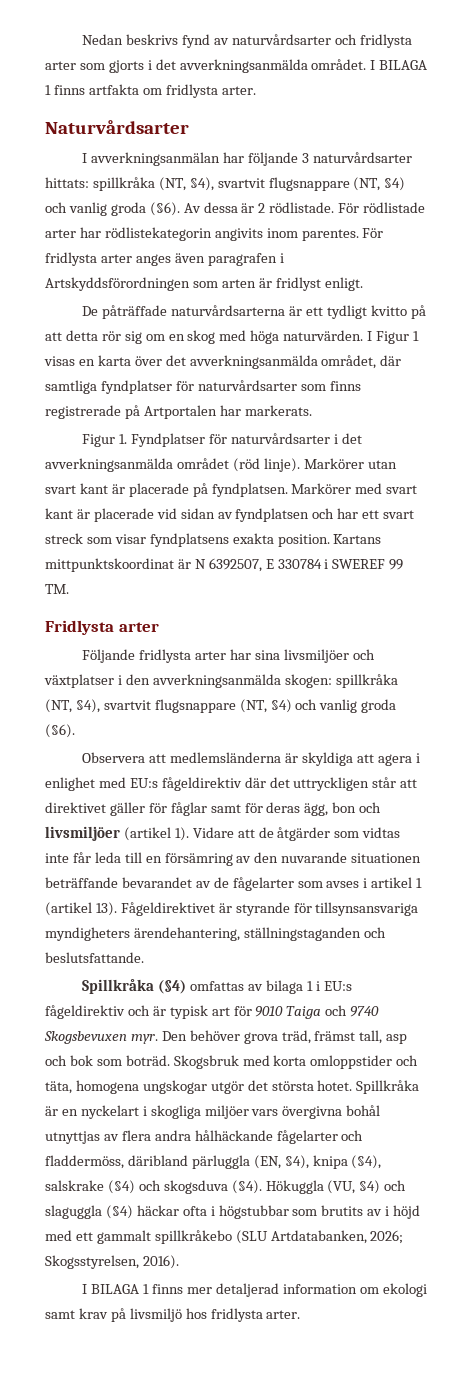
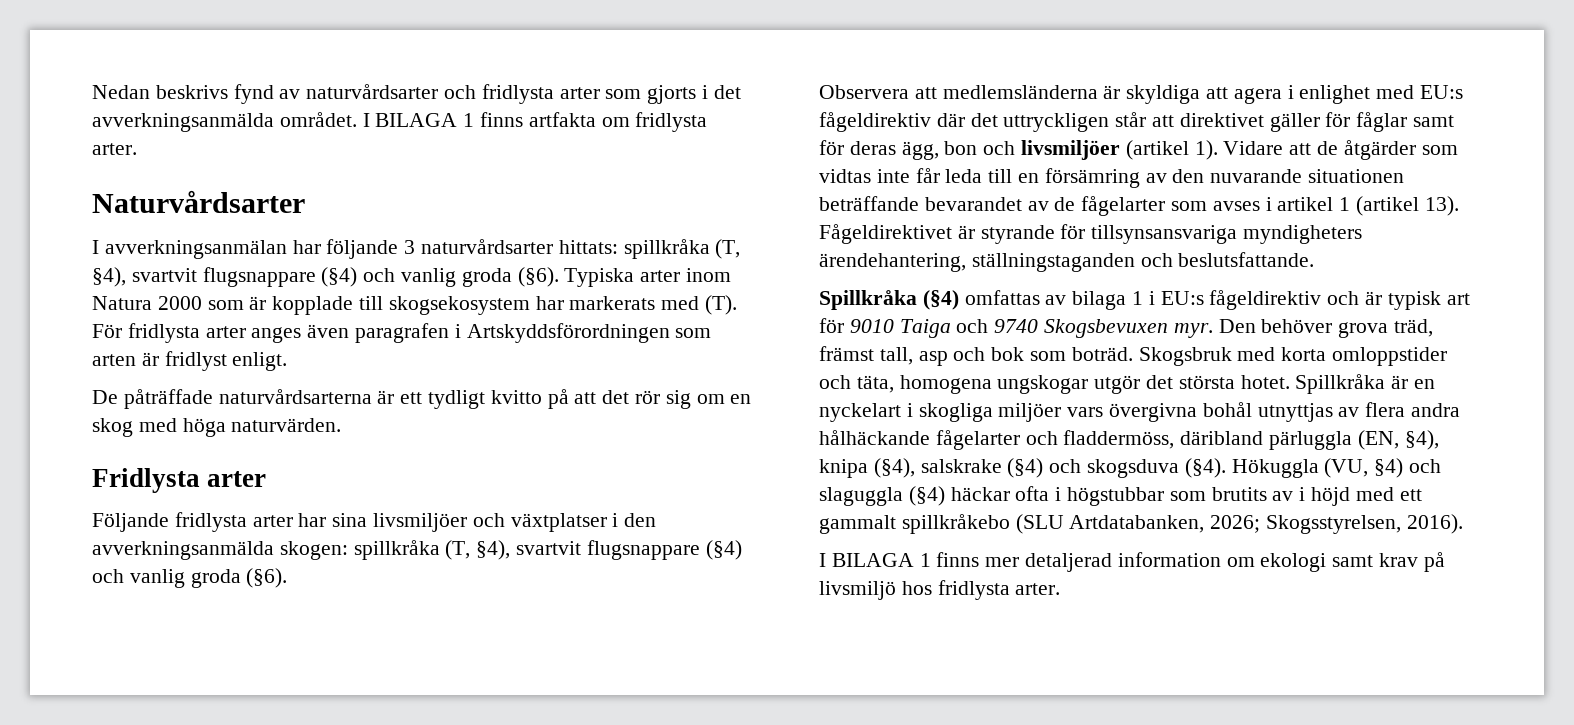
[158,177,406,191] [45,202,426,216] [45,227,359,241] (NT, §4), svartvit flugsnappare (NT, §4) och vanlig groda (§6). Av dessa är 2 rödlistade. För rödlistade arter har rödlistekategorin angivits inom parentes. -> [715,239,741,259] [92,267,732,287] [92,295,738,315] (T, §4), svartvit flugsnappare (§4) och vanlig groda (§6). Typiska arter inom Natura 2000 som är kopplade till skogsekosystem har markerats med (T).
[65,330,98,341] detta -> [602,390,630,404] det
[367,331,419,344] [44,355,402,369] [45,380,361,394] [45,405,312,419] [82,433,362,447] [45,458,397,472] [45,483,418,497] [45,508,415,522] [45,533,382,547] [45,558,404,572] [45,584,69,594] I Figur 1 visas en karta över det avverkningsanmälda området, där samtliga fyndplatser för naturvårdsarter som finns registrerade på Artportalen har markerats. // Figur 1. Fyndplatser för naturvårdsarter i det avverkningsanmälda området (röd linje). Markörer utan svart kant är placerade på fyndplatsen. Markörer med svart kant är placerade vid sidan av fyndplatsen och har ett svart streck som visar fyndplatsens exakta position. Kartans mittpunktskoordinat är N 6392507, E 330784 i SWEREF 99 TM. -> (342, 425) none
[45,699,292,713] (NT, §4), svartvit flugsnappare (NT, §4) -> [445,540,742,560] (T, §4), svartvit flugsnappare (§4)

